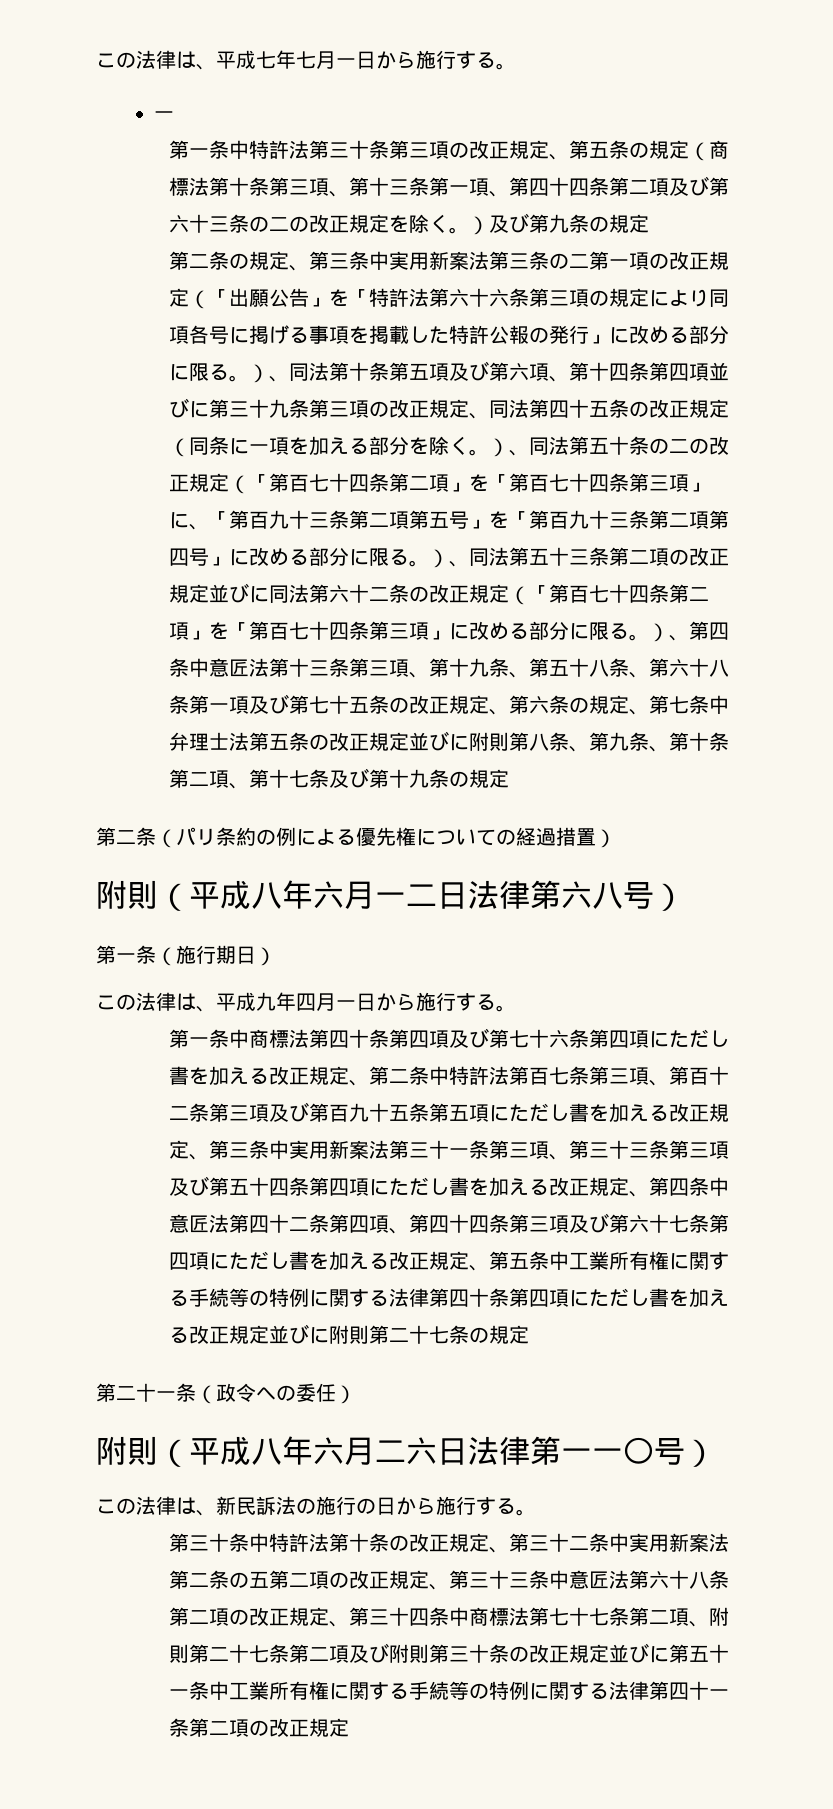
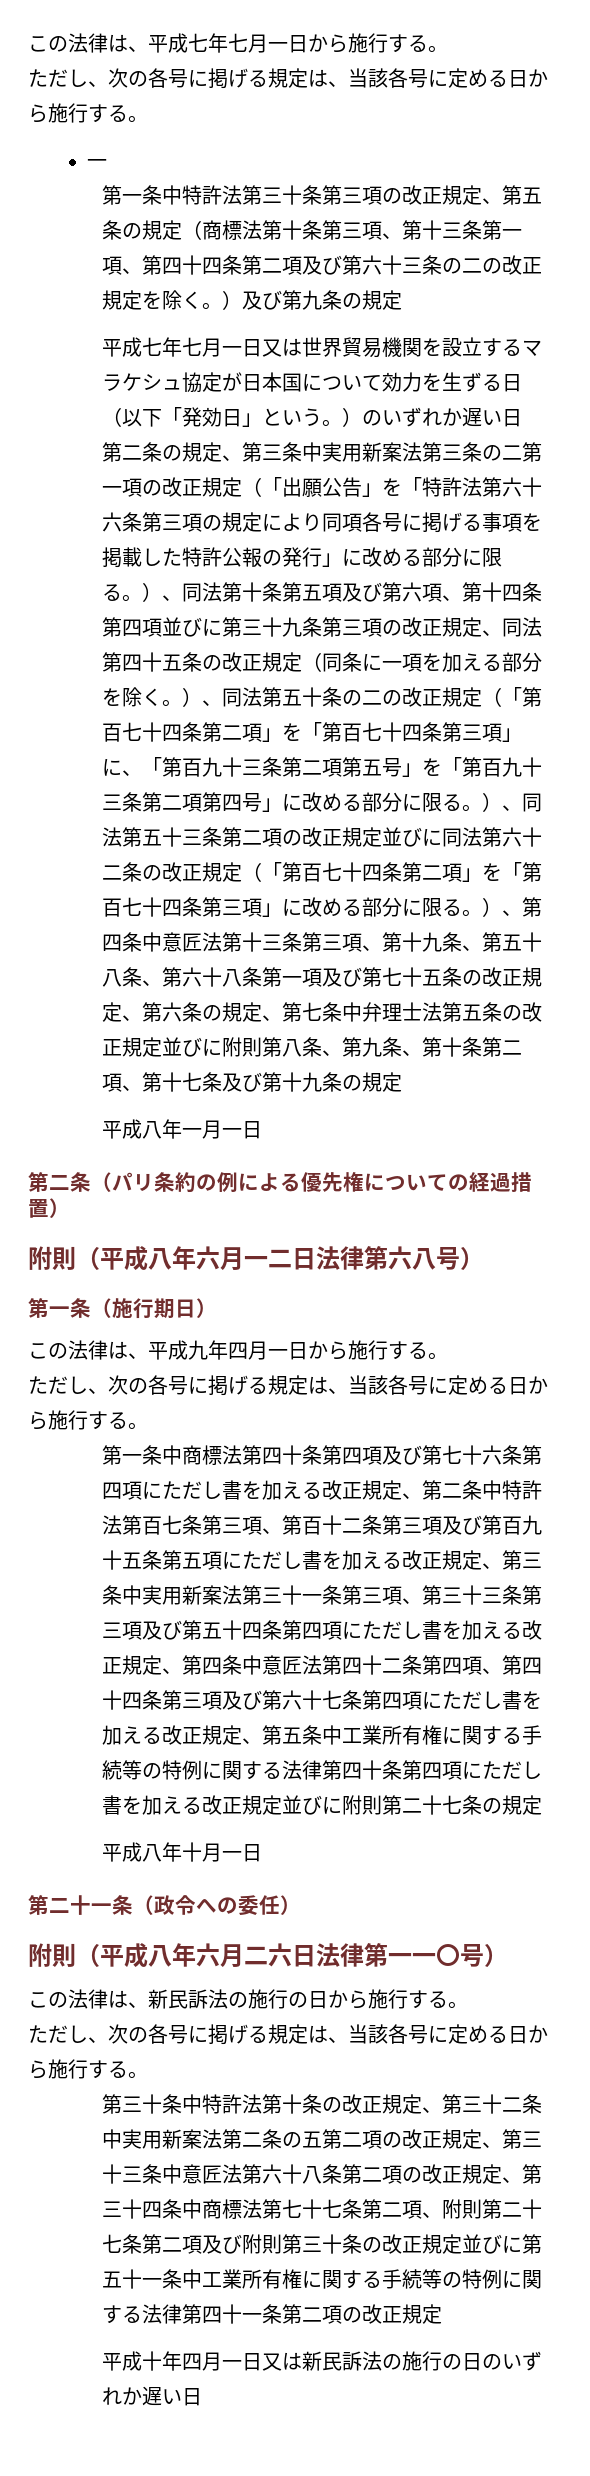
(516, 66) none -> [28,68,548,89] [28,103,148,123] // ただし、次の各号に掲げる規定は、当該各号に定める日から施行する。
(649, 223) none -> [102,337,543,358] [102,372,523,393] [102,407,523,427] // 平成七年七月一日又は世界貿易機関を設立するマラケシュ協定が日本国について効力を生ずる日（以下「発効日」という。）のいずれか遅い日
(509, 778) none -> [102,1119,263,1139] // 平成八年一月一日
(516, 1008) none -> [28,1375,548,1396] [28,1410,148,1430] // ただし、次の各号に掲げる規定は、当該各号に定める日から施行する。
(529, 1334) none -> [102,1842,263,1862] // 平成八年十月一日
(536, 1512) none -> [28,2024,548,2045] [28,2059,148,2079] // ただし、次の各号に掲げる規定は、当該各号に定める日から施行する。
(349, 1727) none -> [102,2351,543,2371] [102,2386,203,2406] // 平成十年四月一日又は新民訴法の施行の日のいずれか遅い日

